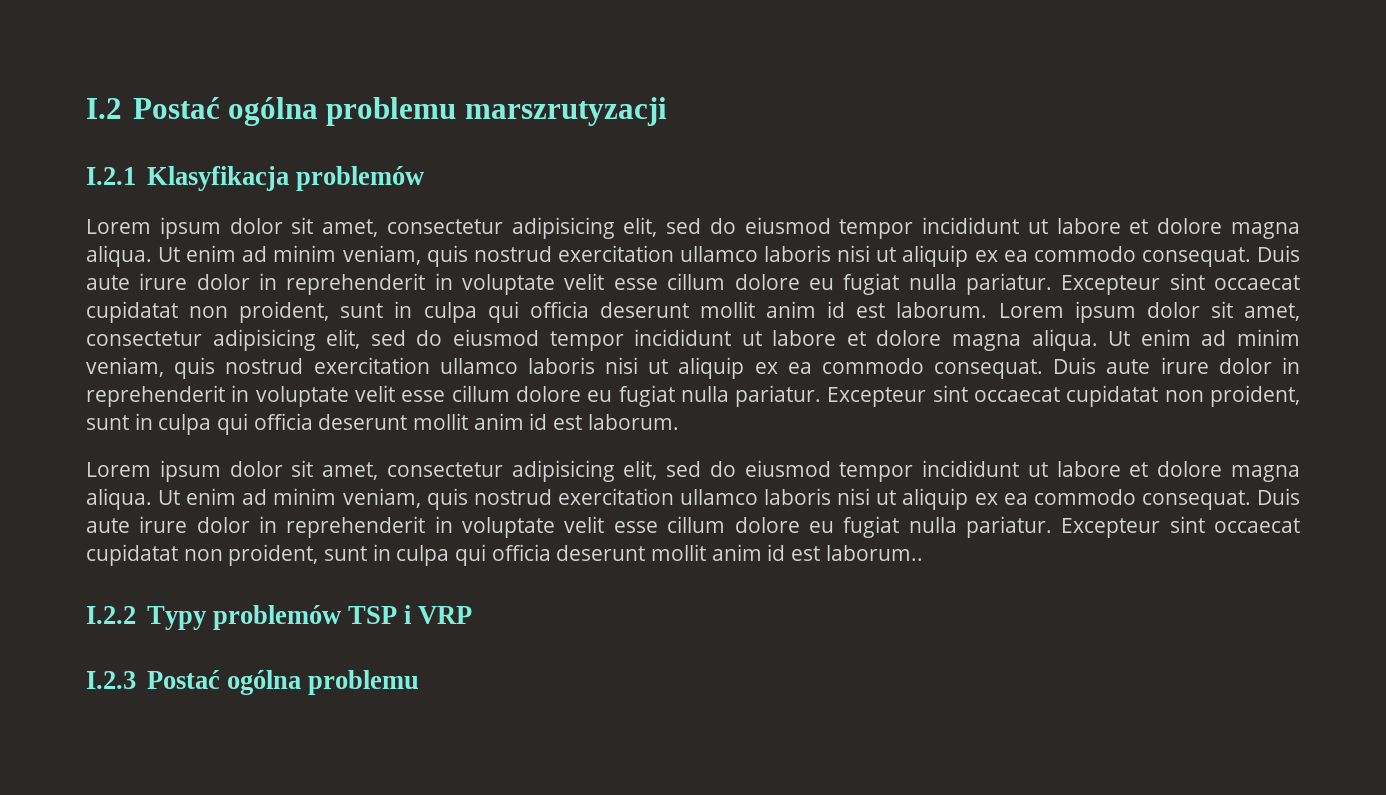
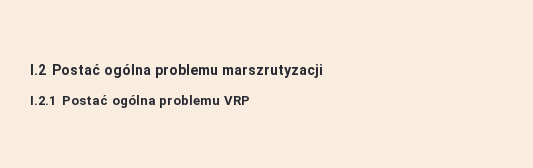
[146,166,424,191] [86,217,1300,239] [86,245,1300,267] [86,273,1300,295] [86,301,1300,323] [86,329,1300,351] [86,357,1300,379] [86,385,1300,407] [86,413,679,435] [86,460,1300,482] [86,488,1300,510] [86,516,1300,538] [86,544,923,566] [86,605,473,630] [86,670,419,695] Klasyfikacja problemów // Lorem ipsum dolor sit amet, consectetur adipisicing elit, sed do eiusmod tempor incididunt ut labore et dolore magna aliqua. Ut enim ad minim veniam, quis nostrud exercitation ullamco laboris nisi ut aliquip ex ea commodo consequat. Duis aute irure dolor in reprehenderit in voluptate velit esse cillum dolore eu fugiat nulla pariatur. Excepteur sint occaecat cupidatat non proident, sunt in culpa qui officia deserunt mollit anim id est laborum. Lorem ipsum dolor sit amet, consectetur adipisicing elit, sed do eiusmod tempor incididunt ut labore et dolore magna aliqua. Ut enim ad minim veniam, quis nostrud exercitation ullamco laboris nisi ut aliquip ex ea commodo consequat. Duis aute irure dolor in reprehenderit in voluptate velit esse cillum dolore eu fugiat nulla pariatur. Excepteur sint occaecat cupidatat non proident, sunt in culpa qui officia deserunt mollit anim id est laborum. // Lorem ipsum dolor sit amet, consectetur adipisicing elit, sed do eiusmod tempor incididunt ut labore et dolore magna aliqua. Ut enim ad minim veniam, quis nostrud exercitation ullamco laboris nisi ut aliquip ex ea commodo consequat. Duis aute irure dolor in reprehenderit in voluptate velit esse cillum dolore eu fugiat nulla pariatur. Excepteur sint occaecat cupidatat non proident, sunt in culpa qui officia deserunt mollit anim id est laborum.. // I.2.2 Typy problemów TSP i VRP // I.2.3 Postać ogólna problemu -> [62,95,250,108] Postać ogólna problemu VRP

